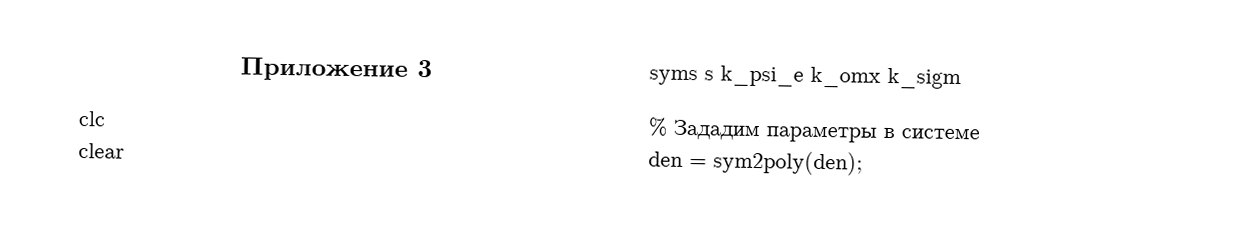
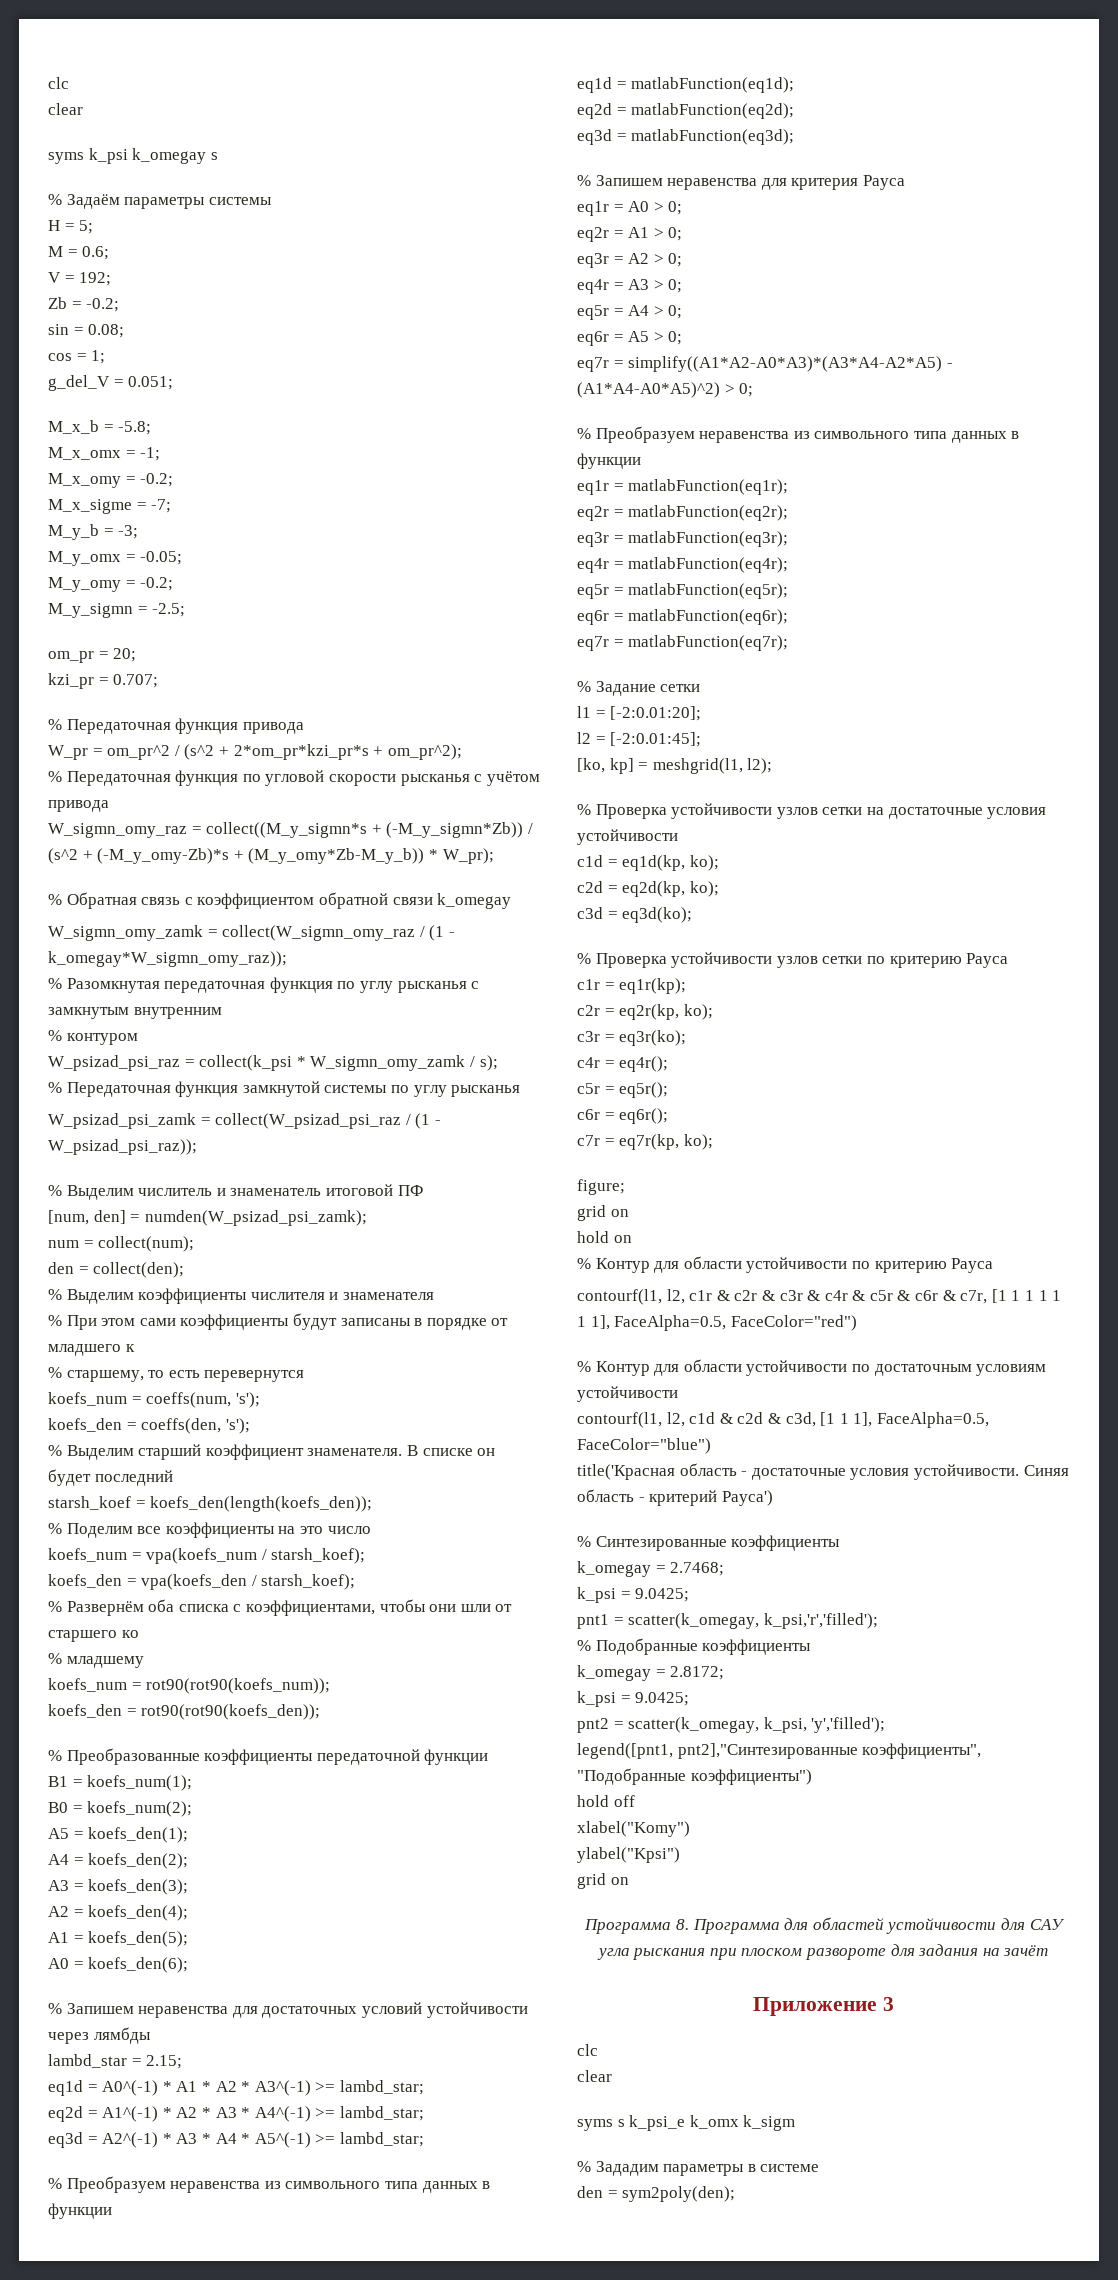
(239, 69) none -> [48,77,69,89] [48,103,83,115] [48,148,218,164] [48,194,272,209] [48,220,94,234] [48,246,110,260] [48,272,112,286] [48,297,120,312] [48,324,125,338] [48,350,106,364] [48,375,174,391] [48,420,152,435] [48,447,161,461] [48,473,174,488] [48,499,172,514] [48,524,139,540] [48,551,183,566] [48,577,174,592] [48,603,186,618] [48,648,137,663] [48,673,159,689] [48,718,304,734] [48,744,462,760] [48,770,540,786] [48,800,109,812] [48,822,533,838] [48,848,494,864] [48,892,512,909] [48,925,455,941] [48,951,287,967] [48,977,480,993] [48,1007,222,1019] [48,1030,138,1045] [48,1055,498,1071] [48,1081,521,1097] [48,1113,441,1129] [48,1139,197,1155] [48,1184,423,1200] [48,1210,367,1226] [48,1236,195,1252] [48,1262,185,1278] [48,1288,434,1304] [48,1313,509,1330] [48,1344,135,1356] [48,1367,305,1382] [48,1392,260,1408] [48,1418,250,1434] [48,1444,496,1460] [48,1469,173,1486] [48,1496,373,1512] [48,1522,371,1538] [48,1548,366,1564] [48,1574,356,1590] [48,1599,513,1616] [48,1630,139,1642] [48,1653,144,1668] [48,1678,331,1694] [48,1704,321,1720] [48,1748,489,1765] [48,1775,193,1791] [48,1801,193,1817] [48,1827,189,1843] [48,1853,189,1869] [48,1879,189,1895] [48,1905,189,1921] [48,1931,189,1947] [48,1957,189,1973] [48,2002,528,2018] [48,2027,151,2044] [48,2054,183,2069] [48,2080,424,2096] [48,2106,424,2122] [48,2132,424,2148] [48,2176,491,2193] [48,2203,112,2219] [577,77,795,93] [577,103,795,119] [577,129,795,145] [577,175,905,190] [577,201,683,216] [577,227,683,242] [577,253,683,268] [577,279,683,294] [577,305,683,320] [577,331,683,346] [577,356,953,372] [577,382,754,398] [577,426,1020,443] [577,453,641,469] [577,479,789,495] [577,505,789,521] [577,531,789,547] [577,557,789,573] [577,583,789,599] [577,609,789,625] [577,635,789,651] [577,681,701,696] [577,706,702,721] [577,732,702,747] [577,758,773,774] [577,803,1047,819] [577,829,678,845] [577,855,719,871] [577,881,719,897] [577,907,693,923] [577,952,1009,968] [577,978,687,994] [577,1004,713,1020] [577,1030,687,1046] [577,1056,669,1072] [577,1082,669,1098] [577,1108,669,1124] [577,1134,713,1150] [577,1179,625,1195] [577,1205,629,1221] [577,1231,632,1243] [577,1256,994,1273] [577,1289,1062,1305] [577,1315,857,1331] [577,1359,1047,1376] [577,1386,678,1402] [577,1412,989,1428] [577,1438,711,1454] [577,1463,1069,1480] [577,1489,773,1506] [577,1535,841,1551] [577,1561,725,1577] [577,1587,690,1603] [577,1613,878,1629] [577,1638,812,1655] [577,1665,725,1681] [577,1691,690,1707] [577,1717,886,1733] [577,1743,982,1759] [577,1768,812,1785] [577,1795,635,1807] [577,1821,690,1837] [577,1847,680,1863] [577,1873,629,1889] [584,1917,1065,1934] [596,1944,1049,1960] clc // clear // syms k_psi k_omegay s // % Задаём параметры системы // H = 5; // M = 0.6; // V = 192; // Zb = -0.2; // sin = 0.08; // cos = 1; // g_del_V = 0.051; // M_x_b = -5.8; // M_x_omx = -1; // M_x_omy = -0.2; // M_x_sigme = -7; // M_y_b = -3; // M_y_omx = -0.05; // M_y_omy = -0.2; // M_y_sigmn = -2.5; // om_pr = 20; // kzi_pr = 0.707; // % Передаточная функция привода // W_pr = om_pr^2 / (s^2 + 2*om_pr*kzi_pr*s + om_pr^2); // % Передаточная функция по угловой скорости рысканья с учётом привода // W_sigmn_omy_raz = collect((M_y_sigmn*s + (-M_y_sigmn*Zb)) / (s^2 + (-M_y_omy-Zb)*s + (M_y_omy*Zb-M_y_b)) * W_pr); // % Обратная связь с коэффициентом обратной связи k_omegay // W_sigmn_omy_zamk = collect(W_sigmn_omy_raz / (1 - k_omegay*W_sigmn_omy_raz)); // % Разомкнутая передаточная функция по углу рысканья с замкнутым внутренним // % контуром // W_psizad_psi_raz = collect(k_psi * W_sigmn_omy_zamk / s); // % Передаточная функция замкнутой системы по углу рысканья // W_psizad_psi_zamk = collect(W_psizad_psi_raz / (1 - W_psizad_psi_raz)); // % Выделим числитель и знаменатель итоговой ПФ // [num, den] = numden(W_psizad_psi_zamk); // num = collect(num); // den = collect(den); // % Выделим коэффициенты числителя и знаменателя // % При этом сами коэффициенты будут записаны в порядке от младшего к // % старшему, то есть перевернутся // koefs_num = coeffs(num, 's'); // koefs_den = coeffs(den, 's'); // % Выделим старший коэффициент знаменателя. В списке он будет последний // starsh_koef = koefs_den(length(koefs_den)); // % Поделим все коэффициенты на это число // koefs_num = vpa(koefs_num / starsh_koef); // koefs_den = vpa(koefs_den / starsh_koef); // % Развернём оба списка с коэффициентами, чтобы они шли от старшего ко // % младшему // koefs_num = rot90(rot90(koefs_num)); // koefs_den = rot90(rot90(koefs_den)); // % Преобразованные коэффициенты передаточной функции // B1 = koefs_num(1); // B0 = koefs_num(2); // A5 = koefs_den(1); // A4 = koefs_den(2); // A3 = koefs_den(3); // A2 = koefs_den(4); // A1 = koefs_den(5); // A0 = koefs_den(6); // % Запишем неравенства для достаточных условий устойчивости через лямбды // lambd_star = 2.15; // eq1d = A0^(-1) * A1 * A2 * A3^(-1) >= lambd_star; // eq2d = A1^(-1) * A2 * A3 * A4^(-1) >= lambd_star; // eq3d = A2^(-1) * A3 * A4 * A5^(-1) >= lambd_star; // % Преобразуем неравенства из символьного типа данных в функции // eq1d = matlabFunction(eq1d); // eq2d = matlabFunction(eq2d); // eq3d = matlabFunction(eq3d); // % Запишем неравенства для критерия Рауса // eq1r = A0 > 0; // eq2r = A1 > 0; // eq3r = A2 > 0; // eq4r = A3 > 0; // eq5r = A4 > 0; // eq6r = A5 > 0; // eq7r = simplify((A1*A2-A0*A3)*(A3*A4-A2*A5) - (A1*A4-A0*A5)^2) > 0; // % Преобразуем неравенства из символьного типа данных в функции // eq1r = matlabFunction(eq1r); // eq2r = matlabFunction(eq2r); // eq3r = matlabFunction(eq3r); // eq4r = matlabFunction(eq4r); // eq5r = matlabFunction(eq5r); // eq6r = matlabFunction(eq6r); // eq7r = matlabFunction(eq7r); // % Задание сетки // l1 = [-2:0.01:20]; // l2 = [-2:0.01:45]; // [ko, kp] = meshgrid(l1, l2); // % Проверка устойчивости узлов сетки на достаточные условия устойчивости // c1d = eq1d(kp, ko); // c2d = eq2d(kp, ko); // c3d = eq3d(ko); // % Проверка устойчивости узлов сетки по критерию Рауса // c1r = eq1r(kp); // c2r = eq2r(kp, ko); // c3r = eq3r(ko); // c4r = eq4r(); // c5r = eq5r(); // c6r = eq6r(); // c7r = eq7r(kp, ko); // figure; // grid on // hold on // % Контур для области устойчивости по критерию Рауса // contourf(l1, l2, c1r & c2r & c3r & c4r & c5r & c6r & c7r, [1 1 1 1 1 1 1], FaceAlpha=0.5, FaceColor="red") // % Контур для области устойчивости по достаточным условиям устойчивости // contourf(l1, l2, c1d & c2d & c3d, [1 1 1], FaceAlpha=0.5, FaceColor="blue") // title('Красная область - достаточные условия устойчивости. Синяя область - критерий Рауса') // % Синтезированные коэффициенты // k_omegay = 2.7468; // k_psi = 9.0425; // pnt1 = scatter(k_omegay, k_psi,'r','filled'); // % Подобранные коэффициенты // k_omegay = 2.8172; // k_psi = 9.0425; // pnt2 = scatter(k_omegay, k_psi, 'y','filled'); // legend([pnt1, pnt2],"Синтезированные коэффициенты", "Подобранные коэффициенты") // hold off // xlabel("Komy") // ylabel("Kpsi") // grid on // Программа 8. Программа для областей устойчивости для САУ угла рыскания при плоском развороте для задания на зачёт //

